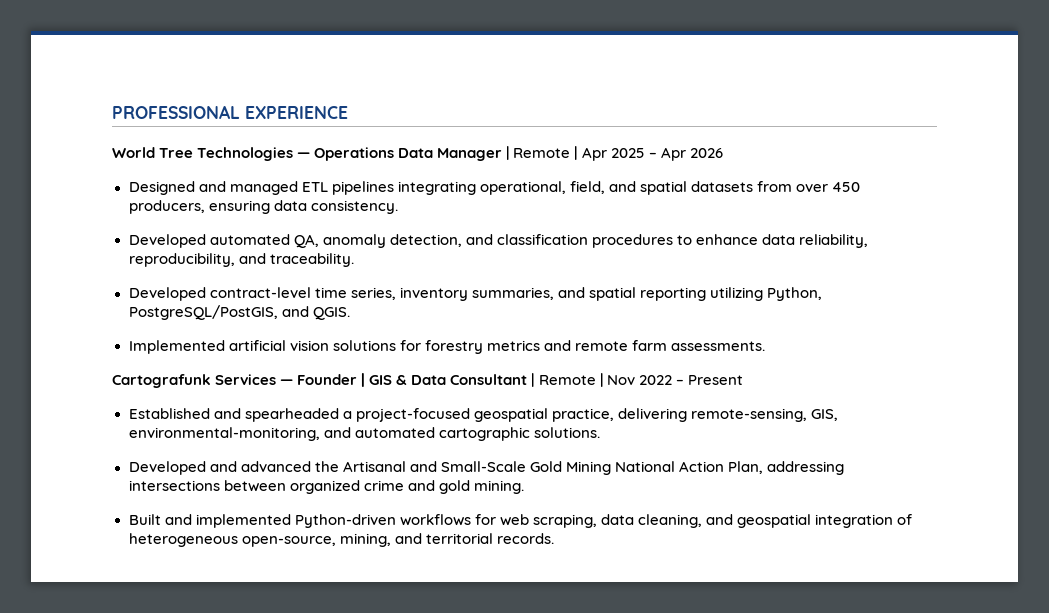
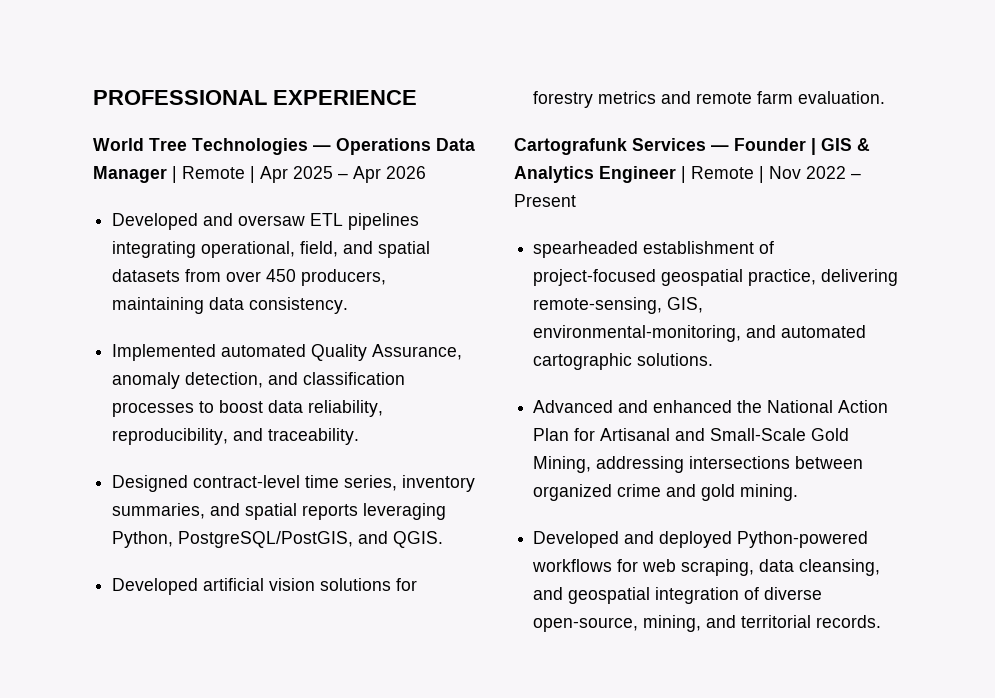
[128,181,298,195] Designed and managed -> [112,213,306,230] Developed and oversaw
[208,200,270,214] ensuring -> [112,297,205,314] maintaining
[128,234,319,248] Developed automated QA, -> [112,344,463,361] Implemented automated Quality Assurance,
[591,234,758,248] procedures to enhance -> [112,400,264,417] processes to boost
[128,287,206,301] Developed -> [112,475,189,492] Designed
[639,287,763,301] reporting utilizing -> [302,503,447,520] reports leveraging
[128,340,225,354] Implemented -> [112,578,199,595] Developed
[671,341,765,351] assessments. -> [798,91,886,104] evaluation.
[411,374,528,385] Data Consultant -> [514,166,676,183] Analytics Engineer
[128,408,352,422] Established and spearheaded a -> [533,241,775,258] spearheaded establishment of
[128,461,764,475] Developed and advanced the Artisanal and Small-Scale Gold Mining National Action Plan, -> [533,400,889,413] [533,428,850,441] [533,456,592,473] Advanced and enhanced the National Action Plan for Artisanal and Small-Scale Gold Mining,
[128,514,396,528] Built and implemented Python-driven -> [533,531,869,548] Developed and deployed Python-powered
[637,514,702,528] cleaning, -> [799,559,881,576] cleansing,
[128,533,238,547] heterogeneous -> [764,587,823,600] diverse

